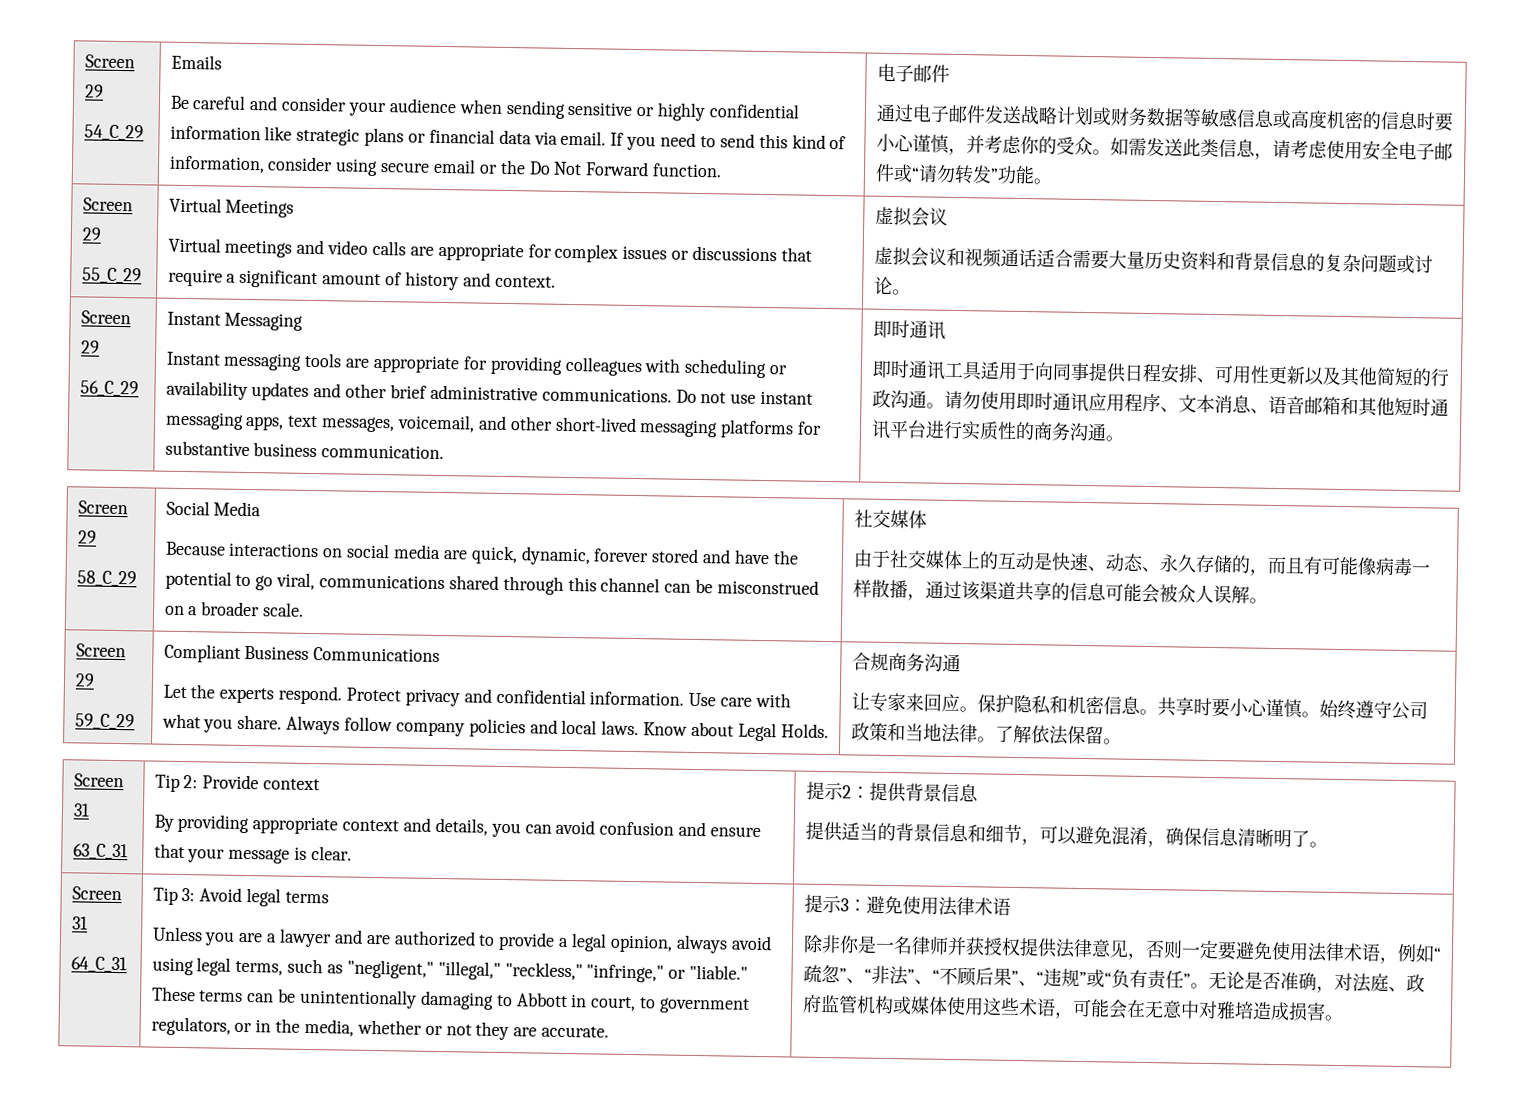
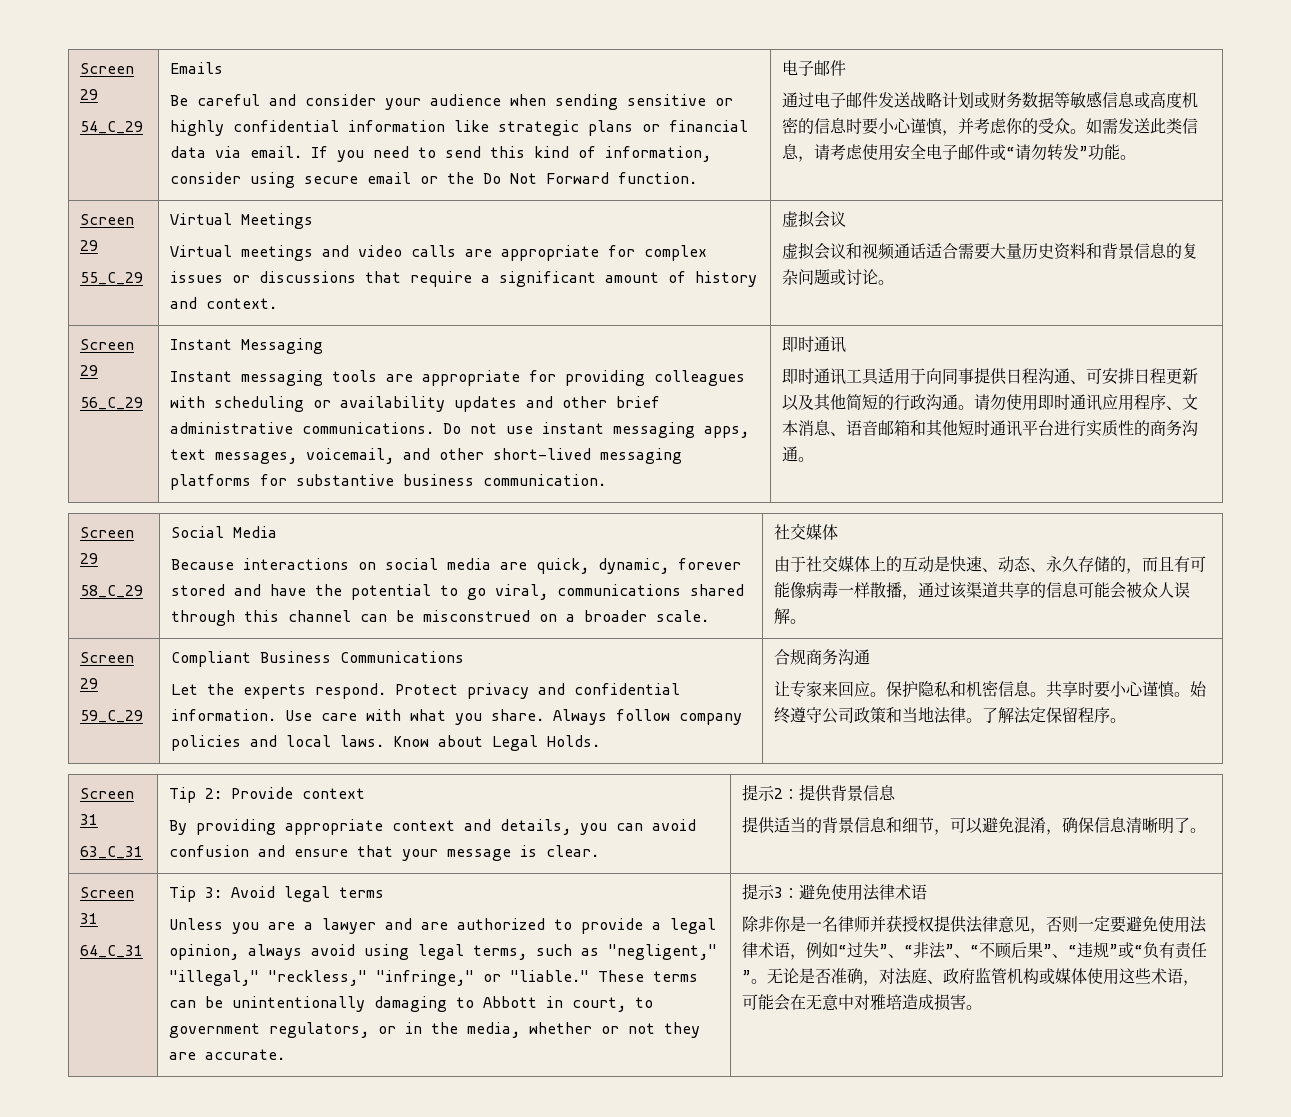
[1159,363,1270,384] 安排、可用性 -> [1038,368,1167,385] 沟通、可安排日程
[1030,725,1104,745] 依法保留 -> [1014,707,1111,724] 法定保留程序
[802,964,841,984] 疏忽 -> [847,942,880,958] 过失

